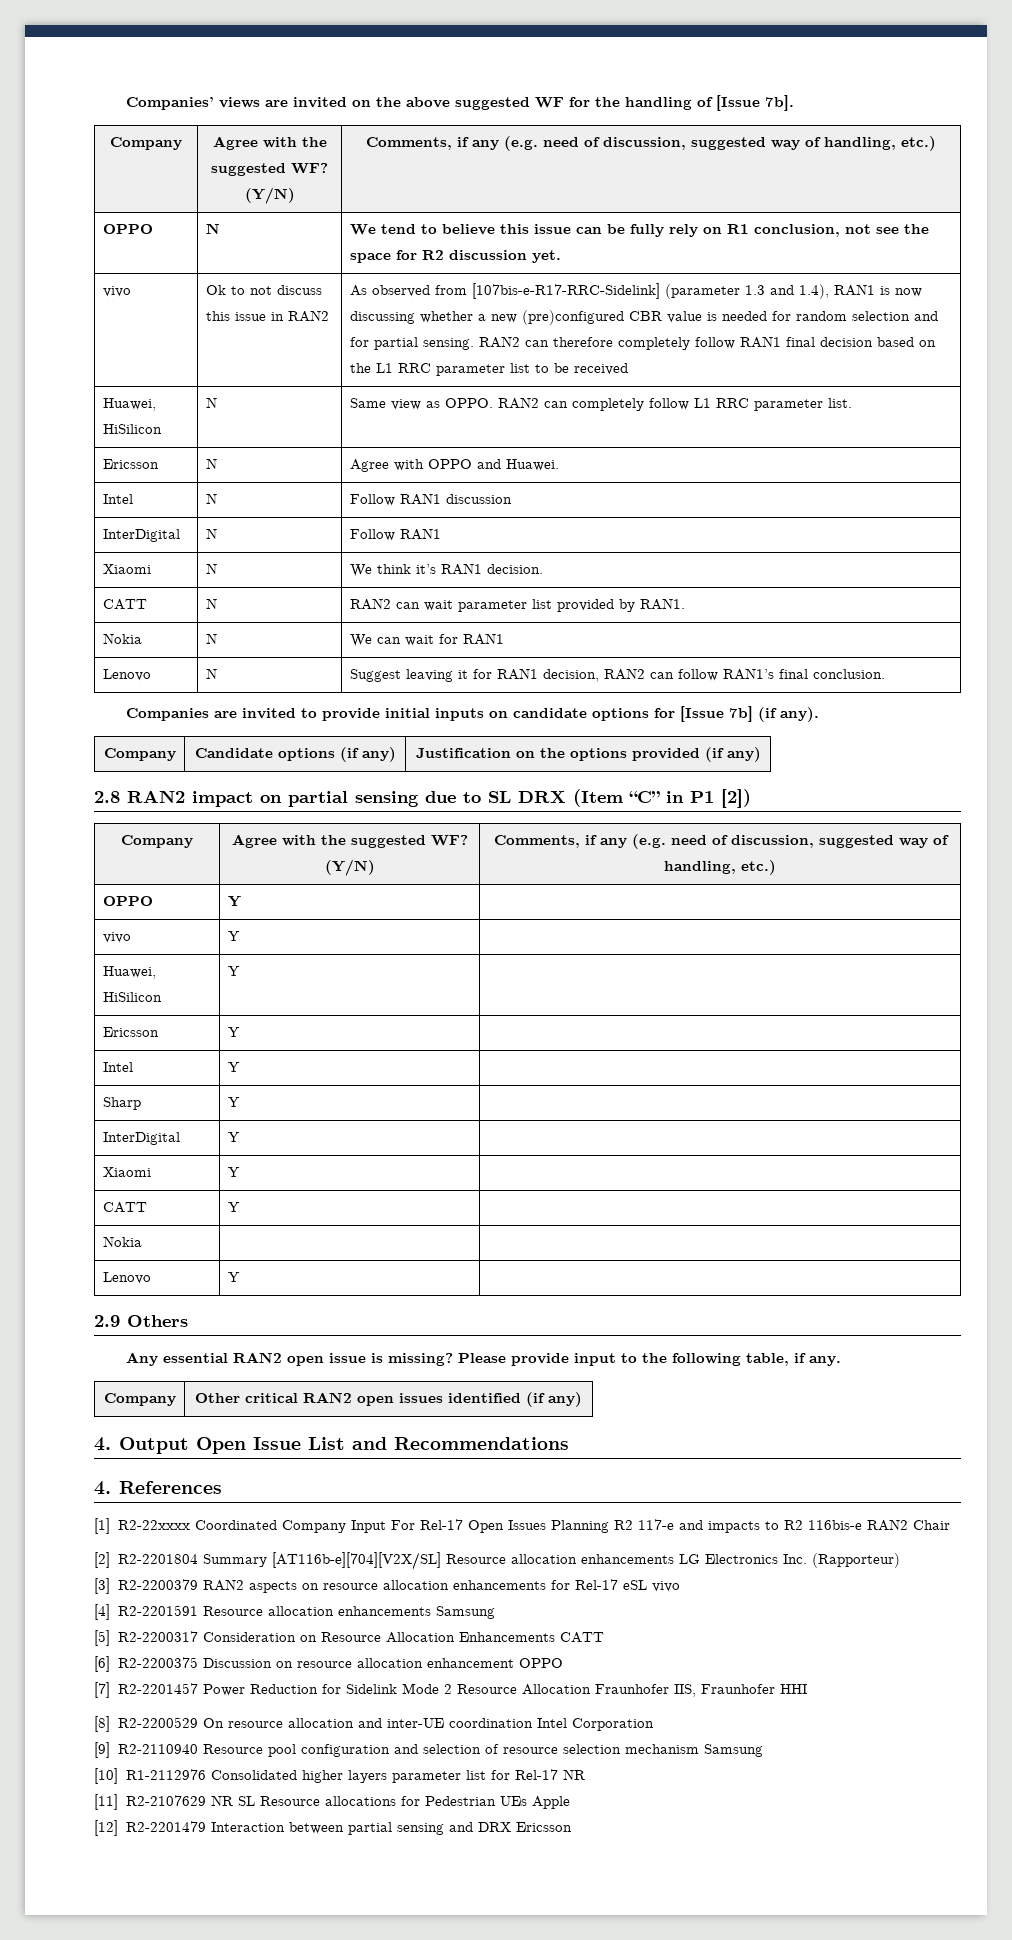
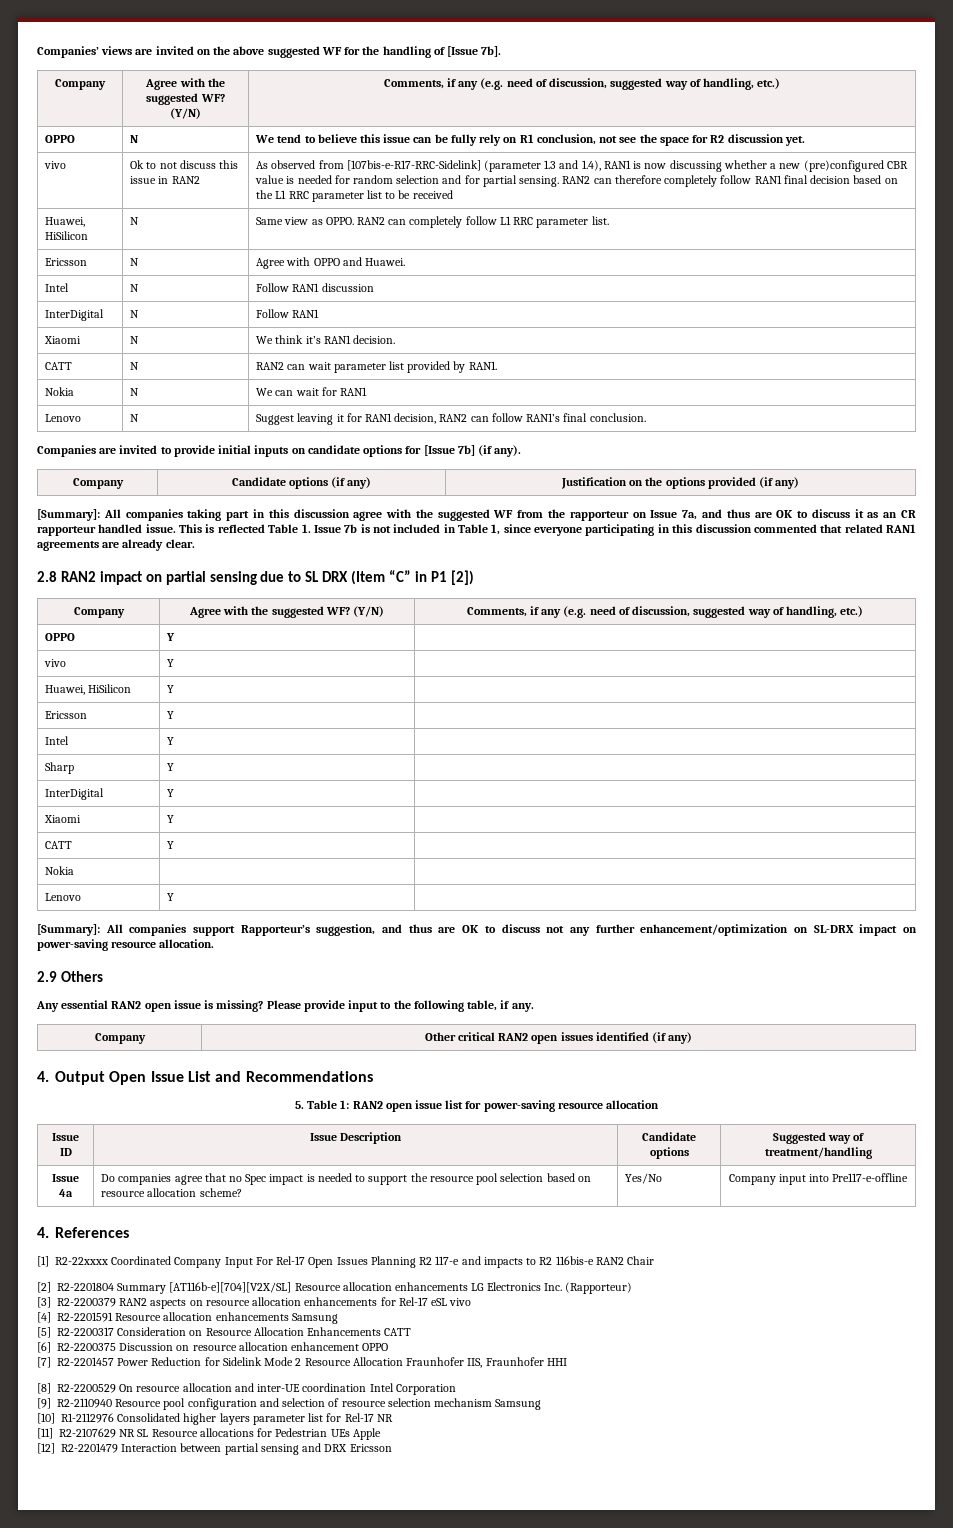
(761, 754) none -> [37,509,917,521] [37,524,917,536] [37,539,195,551] // [Summary]: All companies taking part in this discussion agree with the suggested WF from the rapporteur on Issue 7a, and thus are OK to discuss it as an CR rapporteur handled issue. This is reflected Table 1. Issue 7b is not included in Table 1, since everyone participating in this discussion commented that related RAN1 agreements are already clear.
(240, 1277) none -> [37,924,918,936] [37,939,215,951] // [Summary]: All companies support Rapporteur’s suggestion, and thus are OK to discuss not any further enhancement/optimization on SL-DRX impact on power-saving resource allocation.
(569, 1443) none -> [294,1100,660,1112] [52,1133,79,1141] [59,1148,72,1156] [309,1132,403,1144] [642,1132,696,1141] [649,1147,689,1159] [772,1132,865,1144] [764,1147,872,1159] [52,1174,79,1182] [59,1189,73,1197] [101,1173,591,1185] [101,1188,242,1197] [625,1173,663,1184] [728,1173,909,1185] // 5. Table 1: RAN2 open issue list for power-saving resource allocation // Issue ID | Issue Description | Candidate options | Suggested way of treatment/handling // Issue 4a | Do companies agree that no Spec impact is needed to support the resource pool selection based on resource allocation scheme? | Yes/No | Company input into Pre117-e-offline

